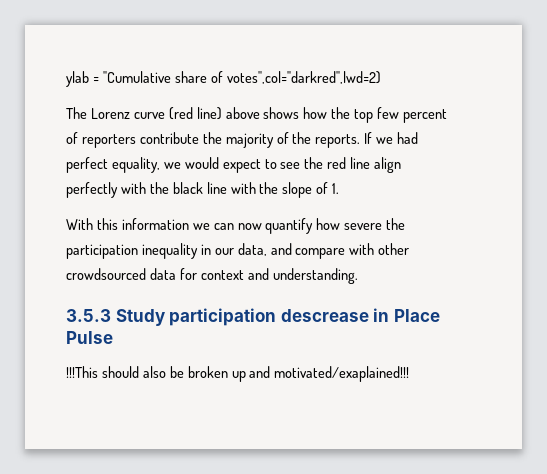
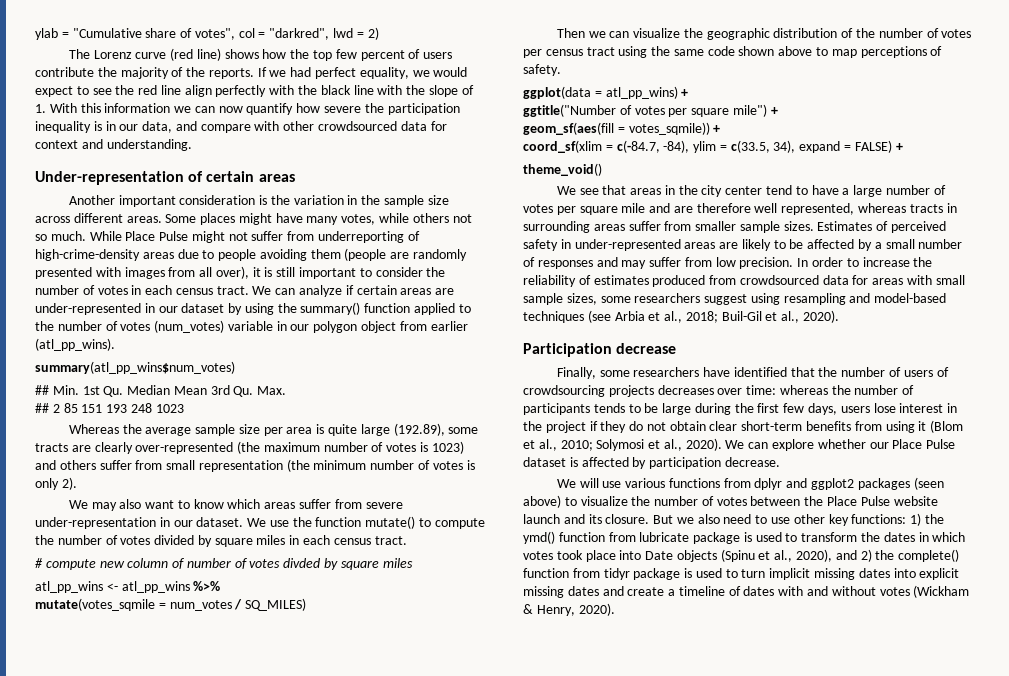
[226,71,381,84] votes",col="darkred",lwd=2) -> [194,27,379,40] votes", col = "darkred", lwd = 2)
[225,107,260,119] above -> (221, 54) none
[81,134,136,148] reporters -> [423,52,453,59] users
(340, 188) // -> (46, 108) none
(198, 251) none -> [93,121,102,131] is
[66,308,440,326] [66,331,113,344] [66,366,410,382] 3.5.3 Study participation descrease in Place Pulse // !!!This should also be broken up and motivated/exaplained!!! -> [35,171,295,185] [68,195,449,207] [35,213,472,225] [35,231,420,243] [35,248,468,261] [35,266,446,279] [35,285,455,297] [35,302,471,315] [35,320,468,333] [35,338,115,351] [35,361,235,374] [35,385,287,397] [35,403,184,413] [68,423,479,436] [35,441,464,454] [35,459,475,472] [35,477,77,490] [68,499,403,511] [35,516,485,529] [35,535,407,547] [35,558,413,570] [35,581,221,593] [35,598,307,611] [556,28,972,40] [523,46,943,58] [523,64,561,76] [523,86,689,99] [523,104,778,117] [523,122,721,135] [523,140,903,153] [523,163,602,176] [556,185,946,197] [523,203,957,215] [523,221,947,233] [523,239,963,251] [523,257,933,269] [523,275,965,287] [523,293,947,305] [523,310,840,323] [523,343,677,357] [556,367,949,379] [523,385,915,397] [523,403,958,415] [523,420,964,433] [523,438,956,451] [523,457,780,469] [556,477,944,490] [523,495,938,508] [523,513,944,526] [523,531,966,544] [523,549,960,562] [523,568,960,580] [523,585,970,598] [523,603,615,616] Under-representation of certain areas // Another important consideration is the variation in the sample size across different areas. Some places might have many votes, while others not so much. While Place Pulse might not suffer from underreporting of high-crime-density areas due to people avoiding them (people are randomly presented with images from all over), it is still important to consider the number of votes in each census tract. We can analyze if certain areas are under-represented in our dataset by using the summary() function applied to the number of votes (num_votes) variable in our polygon object from earlier (atl_pp_wins). // summary(atl_pp_wins$num_votes) // ## Min. 1st Qu. Median Mean 3rd Qu. Max. // ## 2 85 151 193 248 1023 // Whereas the average sample size per area is quite large (192.89), some tracts are clearly over-represented (the maximum number of votes is 1023) and others suffer from small representation (the minimum number of votes is only 2). // We may also want to know which areas suffer from severe under-representation in our dataset. We use the function mutate() to compute the number of votes divided by square miles in each census tract. // # compute new column of number of votes divded by square miles // atl_pp_wins <- atl_pp_wins %>% // mutate(votes_sqmile = num_votes / SQ_MILES) // Then we can visualize the geographic distribution of the number of votes per census tract using the same code shown above to map perceptions of safety. // ggplot(data = atl_pp_wins) + // ggtitle("Number of votes per square mile") + // geom_sf(aes(fill = votes_sqmile)) + // coord_sf(xlim = c(-84.7, -84), ylim = c(33.5, 34), expand = FALSE) + // theme_void() // We see that areas in the city center tend to have a large number of votes per square mile and are therefore well represented, whereas tracts in surrounding areas suffer from smaller sample sizes. Estimates of perceived safety in under-represented areas are likely to be affected by a small number of responses and may suffer from low precision. In order to increase the reliability of estimates produced from crowdsourced data for areas with small sample sizes, some researchers suggest using resampling and model-based techniques (see Arbia et al., 2018; Buil-Gil et al., 2020). // Participation decrease // Finally, some researchers have identified that the number of users of crowdsourcing projects decreases over time: whereas the number of participants tends to be large during the first few days, users lose interest in the project if they do not obtain clear short-term benefits from using it (Blom et al., 2010; Solymosi et al., 2020). We can explore whether our Place Pulse dataset is affected by participation decrease. // We will use various functions from dplyr and ggplot2 packages (seen above) to visualize the number of votes between the Place Pulse website launch and its closure. But we also need to use other key functions: 1) the ymd() function from lubricate package is used to transform the dates in which votes took place into Date objects (Spinu et al., 2020), and 2) the complete() function from tidyr package is used to turn implicit missing dates into explicit missing dates and create a timeline of dates with and without votes (Wickham & Henry, 2020).

